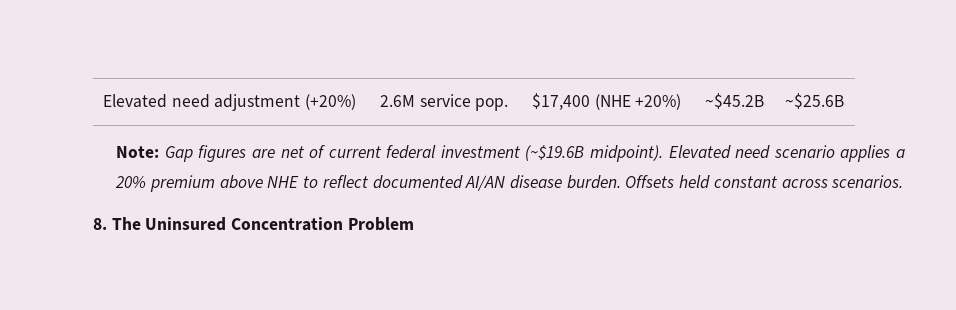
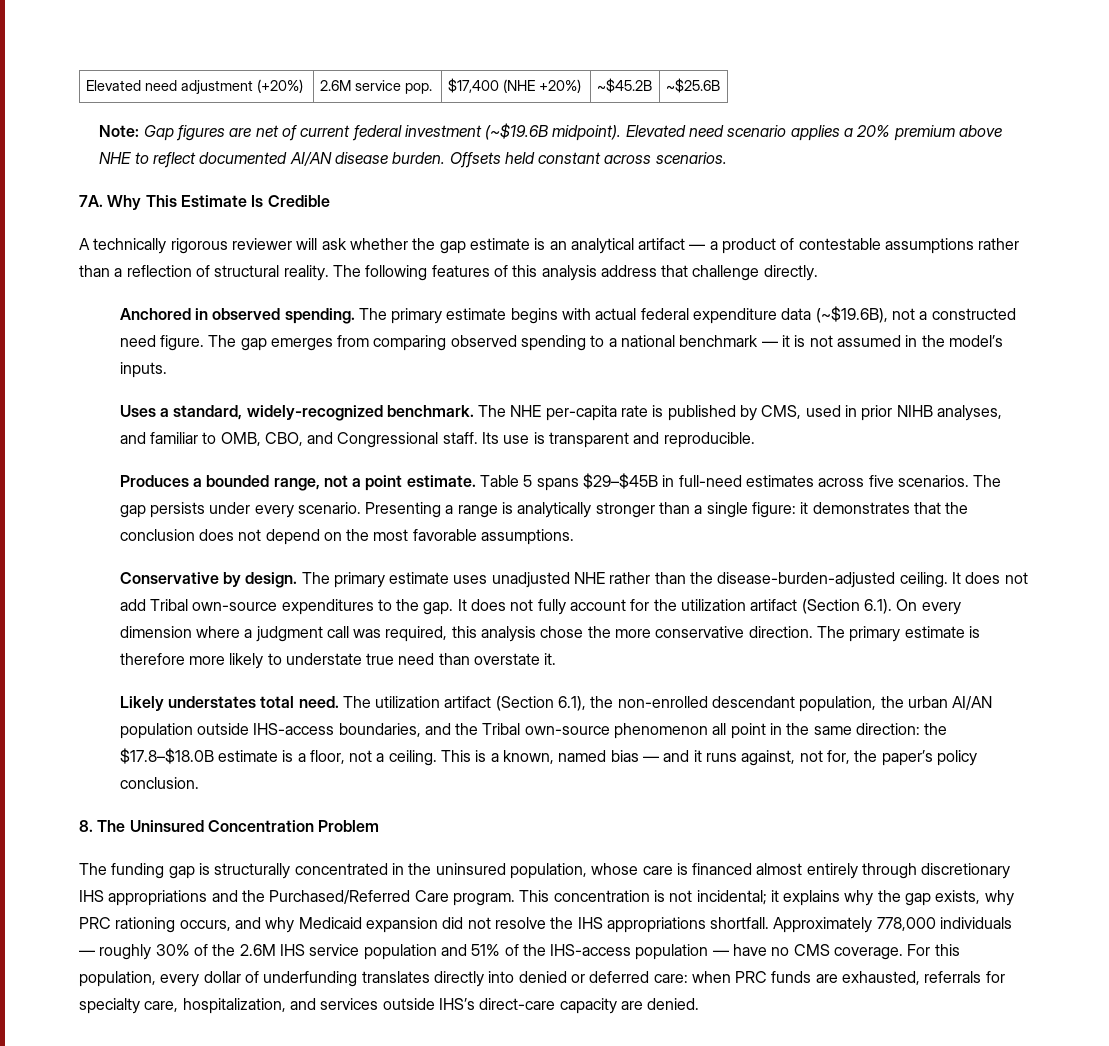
(904, 181) none -> [79,195,330,210] [79,238,1020,254] [79,265,818,281] [119,306,1016,324] [119,335,1003,351] [119,362,167,378] [119,405,1002,421] [119,432,755,448] [119,473,1002,491] [119,502,969,518] [119,529,575,545] [119,572,1028,588] [119,599,961,615] [119,626,980,642] [119,653,557,669] [119,696,993,712] [119,723,948,739] [119,748,977,766] [119,777,199,789] // 7A. Why This Estimate Is Credible // A technically rigorous reviewer will ask whether the gap estimate is an analytical artifact — a product of contestable assumptions rather than a reflection of structural reality. The following features of this analysis address that challenge directly. // Anchored in observed spending. The primary estimate begins with actual federal expenditure data (~$19.6B), not a constructed need figure. The gap emerges from comparing observed spending to a national benchmark — it is not assumed in the model’s inputs. // Uses a standard, widely-recognized benchmark. The NHE per-capita rate is published by CMS, used in prior NIHB analyses, and familiar to OMB, CBO, and Congressional staff. Its use is transparent and reproducible. // Produces a bounded range, not a point estimate. Table 5 spans $29–$45B in full-need estimates across five scenarios. The gap persists under every scenario. Presenting a range is analytically stronger than a single figure: it demonstrates that the conclusion does not depend on the most favorable assumptions. // Conservative by design. The primary estimate uses unadjusted NHE rather than the disease-burden-adjusted ceiling. It does not add Tribal own-source expenditures to the gap. It does not fully account for the utilization artifact (Section 6.1). On every dimension where a judgment call was required, this analysis chose the more conservative direction. The primary estimate is therefore more likely to understate true need than overstate it. // Likely understates total need. The utilization artifact (Section 6.1), the non-enrolled descendant population, the urban AI/AN population outside IHS-access boundaries, and the Tribal own-source phenomenon all point in the same direction: the $17.8–$18.0B estimate is a floor, not a ceiling. This is a known, named bias — and it runs against, not for, the paper’s policy conclusion.
(414, 224) none -> [79,863,1011,879] [79,890,1014,906] [79,917,1013,933] [79,944,960,960] [79,971,1005,987] [79,998,700,1014] // The funding gap is structurally concentrated in the uninsured population, whose care is financed almost entirely through discretionary IHS appropriations and the Purchased/Referred Care program. This concentration is not incidental; it explains why the gap exists, why PRC rationing occurs, and why Medicaid expansion did not resolve the IHS appropriations shortfall. Approximately 778,000 individuals — roughly 30% of the 2.6M IHS service population and 51% of the IHS-access population — have no CMS coverage. For this population, every dollar of underfunding translates directly into denied or deferred care: when PRC funds are exhausted, referrals for specialty care, hospitalization, and services outside IHS’s direct-care capacity are denied.

